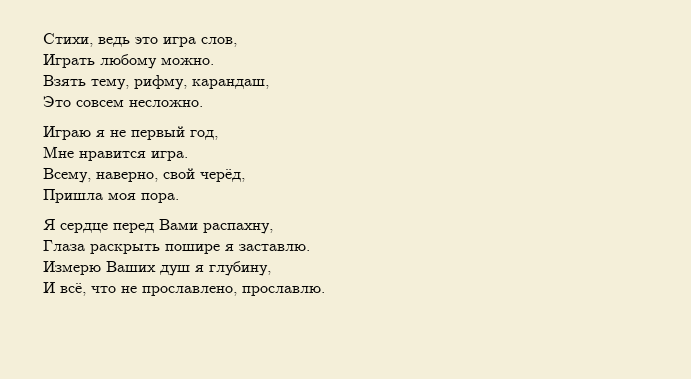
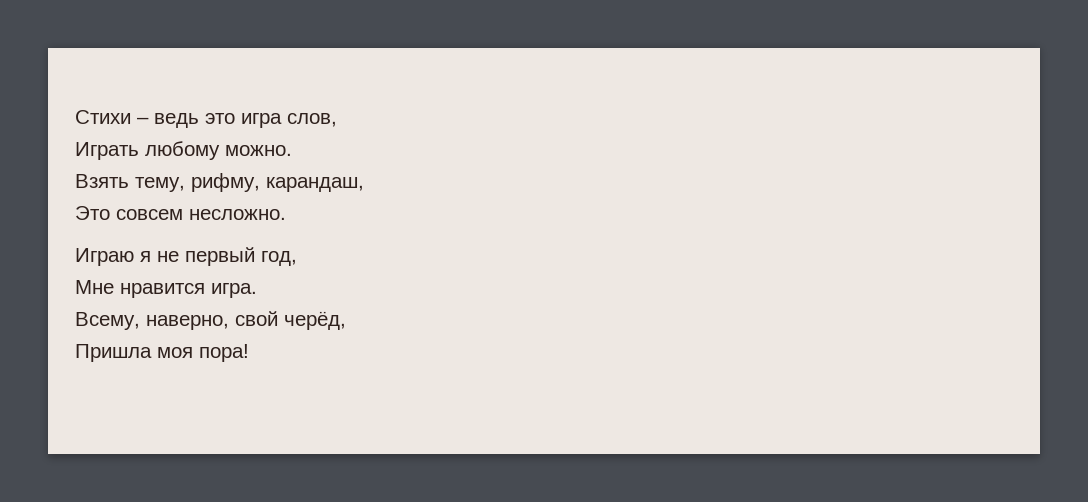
[43,33,93,47] Стихи, -> [75,110,149,124] Стихи –
[141,193,179,203] [43,219,273,234] [43,240,310,254] [43,261,271,276] [43,282,325,296] пора. // Я сердце перед Вами распахну, // Глаза раскрыть пошире я заставлю. // Измерю Ваших душ я глубину, // И всё, что не прославлено, прославлю. -> [199,344,249,362] пора!

